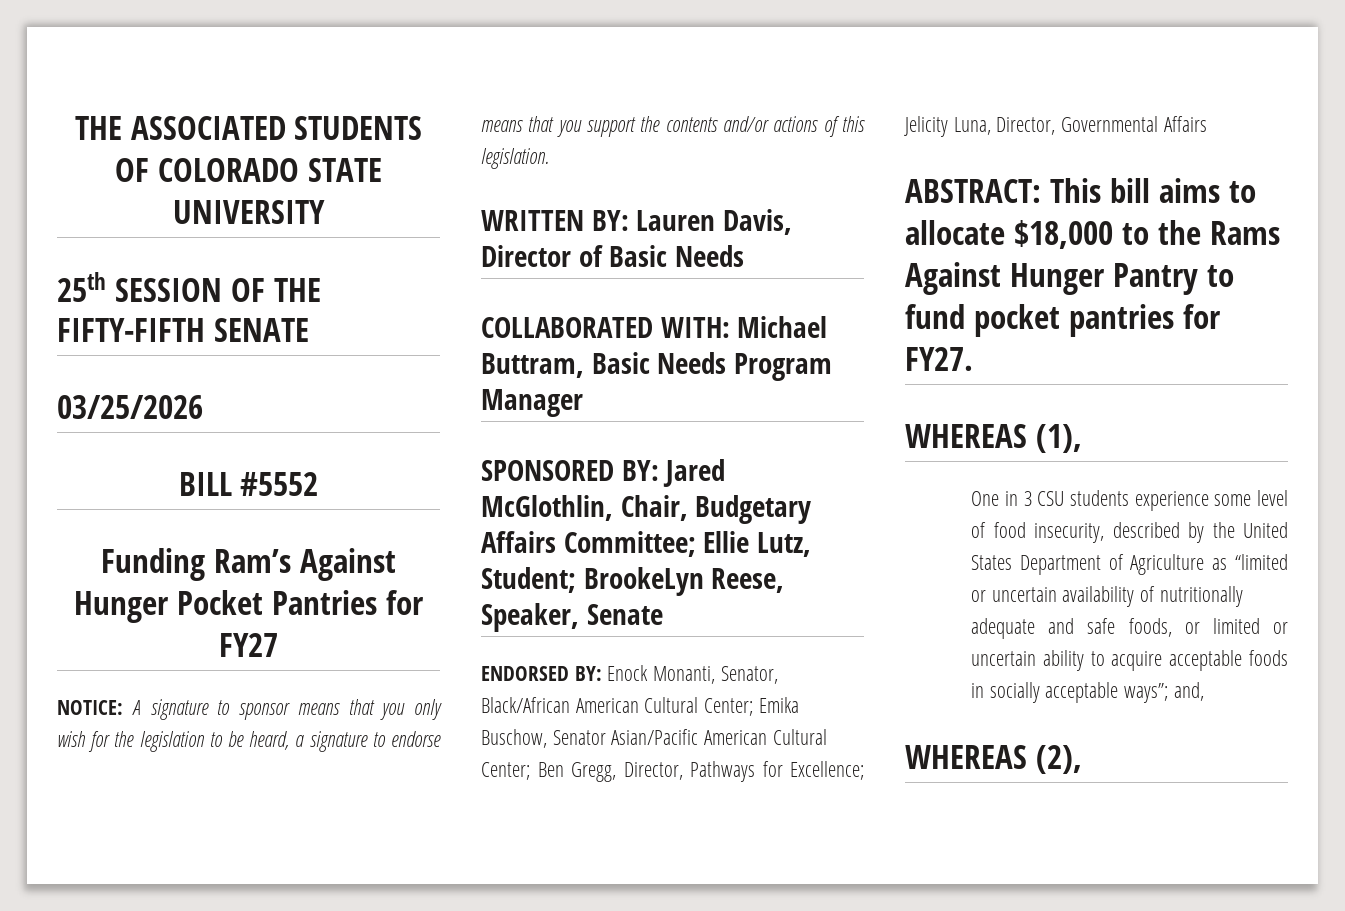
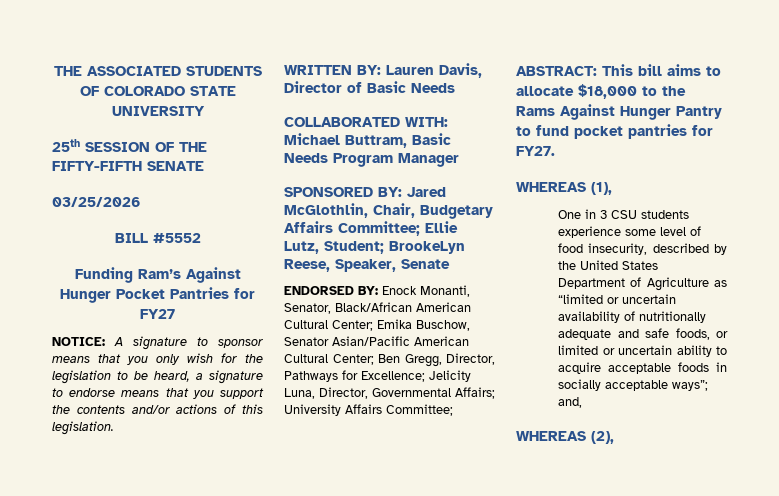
[1163,116,1207,132] Affairs -> [455,387,495,399] [284,404,453,416] Affairs; University Affairs Committee;

